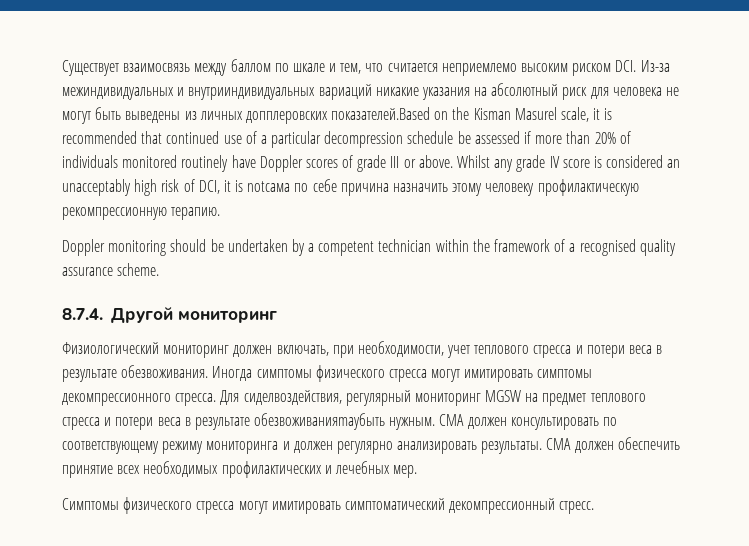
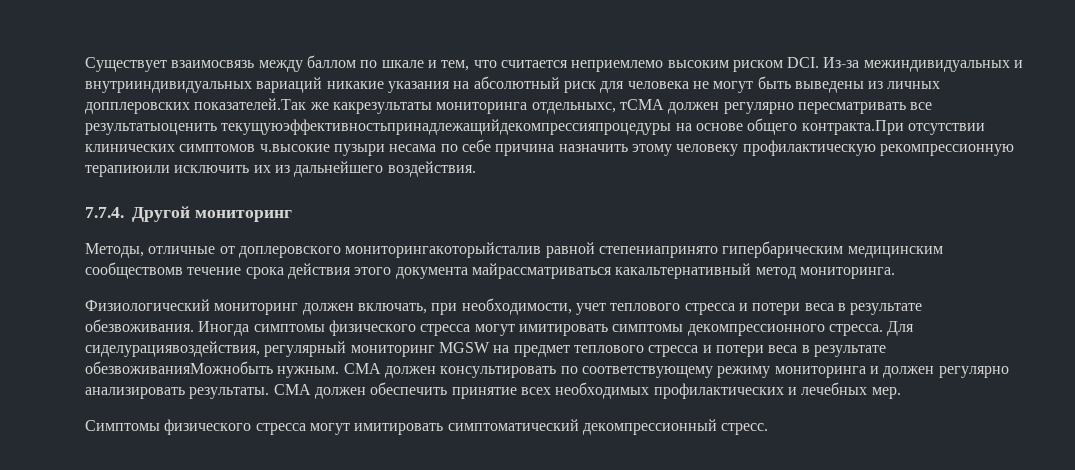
[331,107,613,122] [62,131,631,148] [62,155,681,172] [62,179,291,196] показателей.Based on the Kisman Masurel scale, it is recommended that continued use of a particular decompression schedule be assessed if more than 20% of individuals monitored routinely have Doppler scores of grade III or above. Whilst any grade IV score is considered an unacceptably high risk of DCI, it is notсама -> [194,98,933,114] [85,118,985,135] [85,144,437,156] показателей.Так же какрезультаты мониторинга отдельныхс, тCMA должен регулярно пересматривать все результатыоценить текущуюэффективностьпринадлежащийдекомпрессияпроцедуры на основе общего контракта.При отсутствии клинических симптомов ч.высокие пузыри несама
[171,207,221,220] [62,239,676,256] [62,263,160,276] [62,307,277,323] терапию. // Doppler monitoring should be undertaken by a competent technician within the framework of a recognised quality assurance scheme. // 8.7.4. Другой мониторинг -> [85,161,476,177] [85,206,292,222] [85,241,943,258] [85,262,895,279] терапиюили исключить их из дальнейшего воздействия. // 7.7.4. Другой мониторинг // Методы, отличные от доплеровского мониторингакоторыйсталив равной степениапринято гипербарическим медицинским сообществомв течение срока действия этого документа майрассматриваться какальтернативный метод мониторинга.
[243,390,342,405] сиделвоздействия, -> [85,341,260,357] сиделурациявоздействия,
[254,413,386,430] обезвоживанияmayбыть -> [85,361,273,374] обезвоживанияМожнобыть

